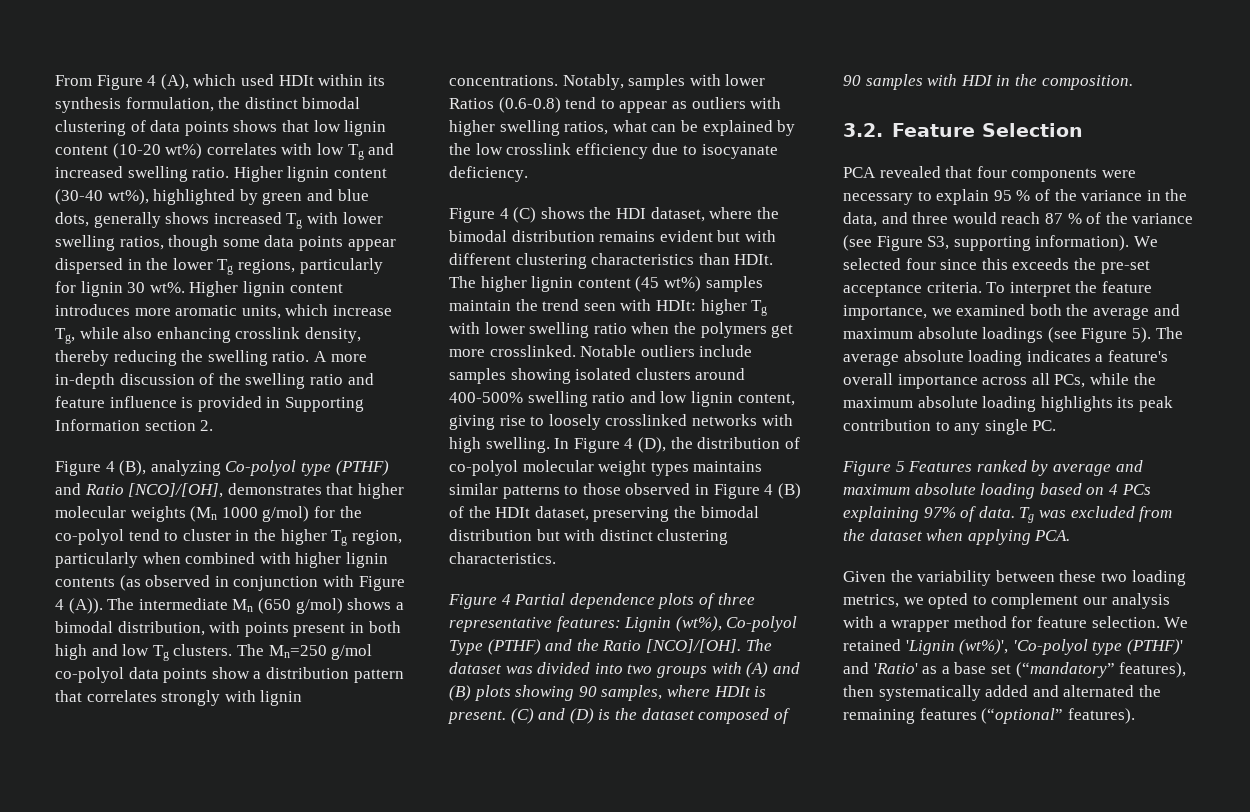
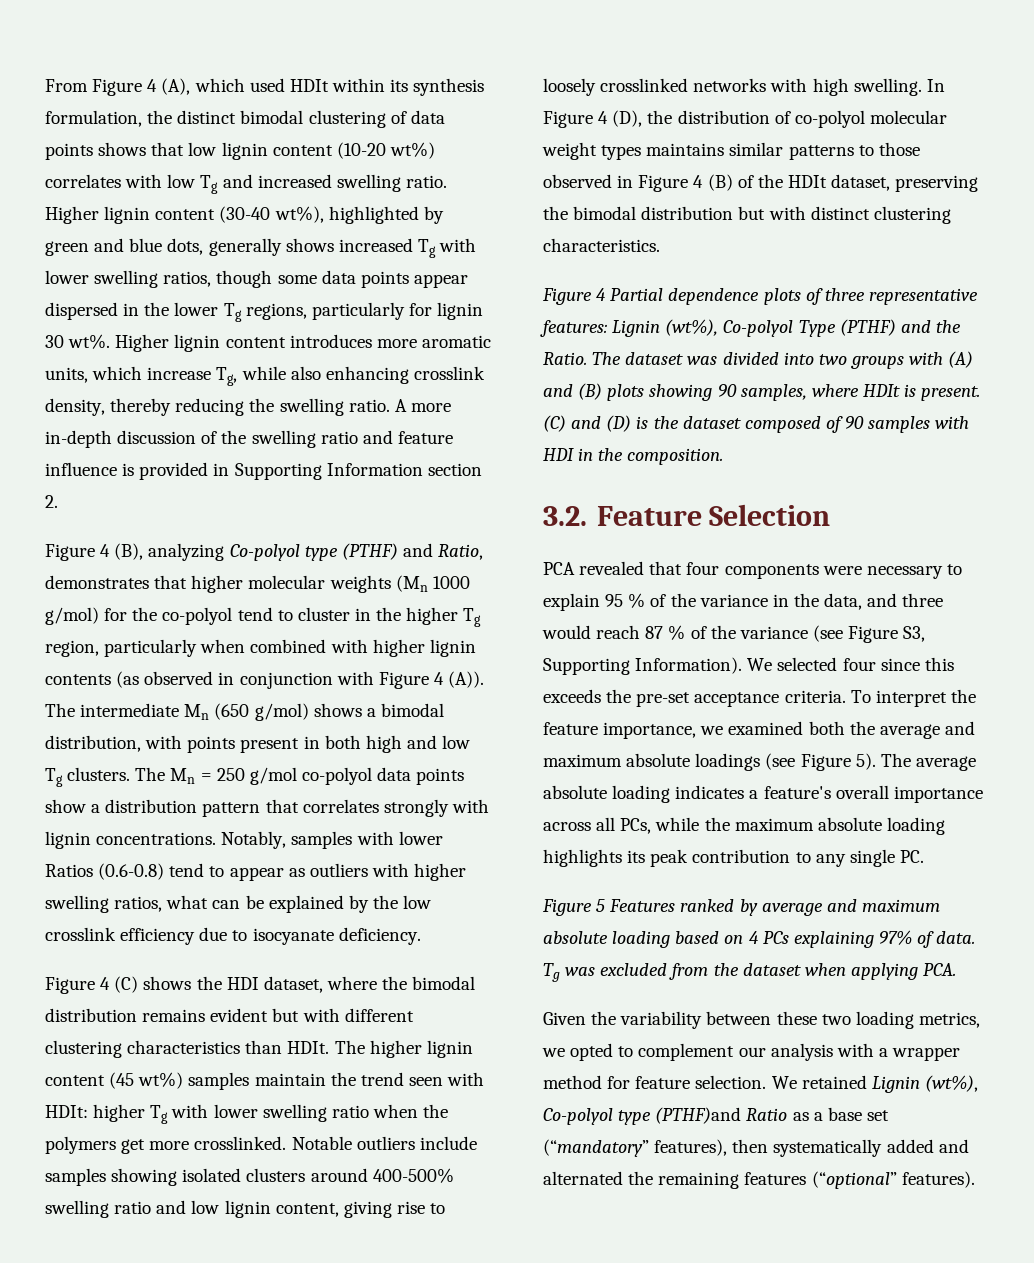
[84,483,224,498] Ratio [NCO]/[OH], -> [438,544,484,560] Ratio,
[268,645,327,658] Mn=250 -> [170,768,245,784] Mn = 250
[602,639,741,653] Ratio [NCO]/[OH]. -> [543,352,587,365] Ratio.
[953,235,1130,251] supporting information). -> [543,657,743,675] Supporting Information).
[905,639,1183,655] [843,662,918,674] 'Lignin (wt%)', 'Co-polyol type (PTHF)' and 'Ratio' -> [871,1075,978,1093] [543,1107,788,1125] Lignin (wt%), Co-polyol type (PTHF)and Ratio

